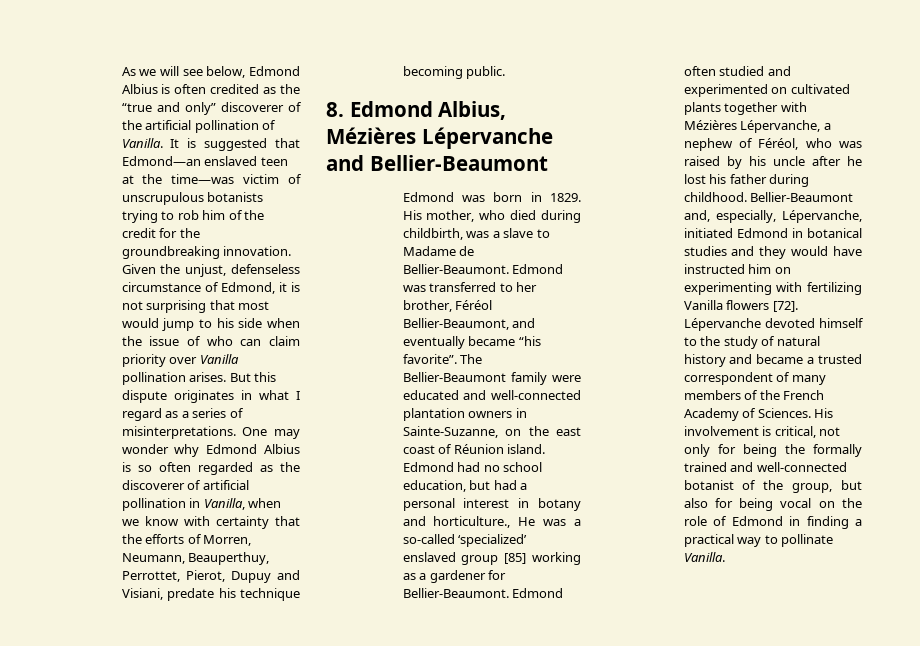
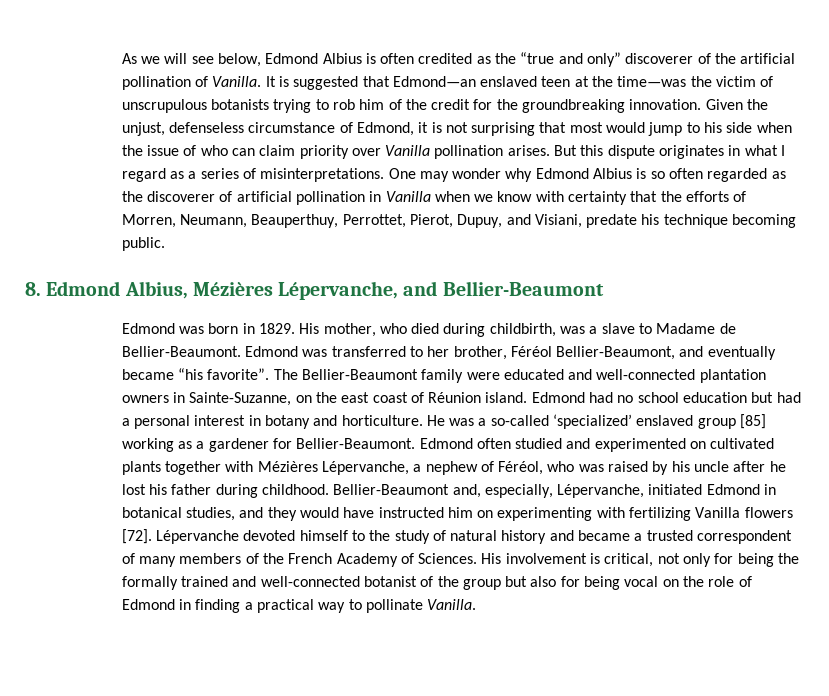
(235, 179) none -> [690,76,712,87] the
[203,498,245,510] Vanilla, -> [385,191,431,202] Vanilla
[230,571,271,583] Dupuy -> [457,214,503,228] Dupuy,
[421,127,553,149] Lépervanche -> [278,281,399,300] Lépervanche,
[402,480,466,492] education, -> [683,392,748,403] education
[433,516,511,528] horticulture., -> [341,415,423,426] horticulture.
[683,246,727,256] studies -> [185,507,235,521] studies,
[792,483,833,493] group, -> [462,579,501,590] group

